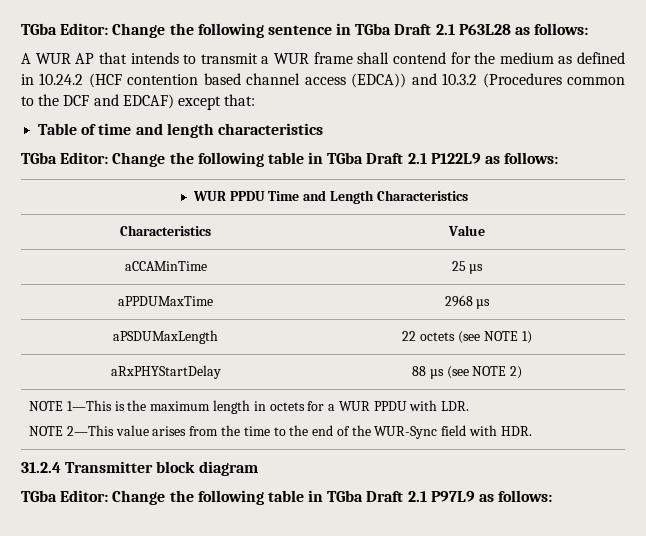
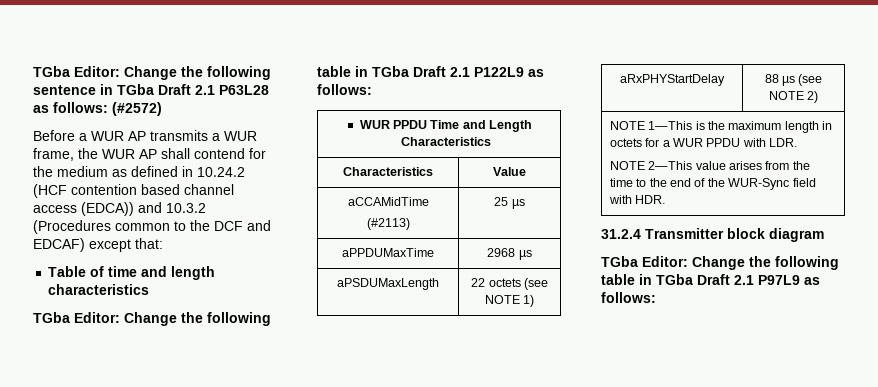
[21,52,353,64] // A WUR AP that intends to transmit a WUR frame -> [112,102,162,116] [33,130,257,141] [33,148,157,161] (#2572) // Before a WUR AP transmits a WUR frame, the WUR AP
[124,261,207,271] aCCAMinTime -> [347,197,429,206] [366,218,410,230] aCCAMidTime // (#2113)

